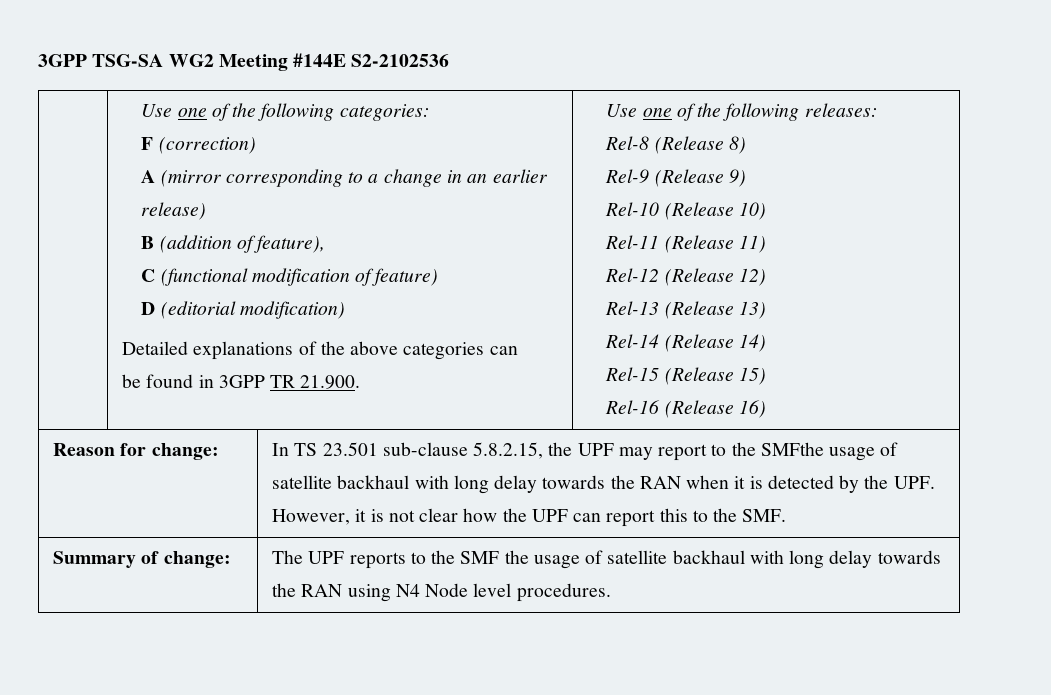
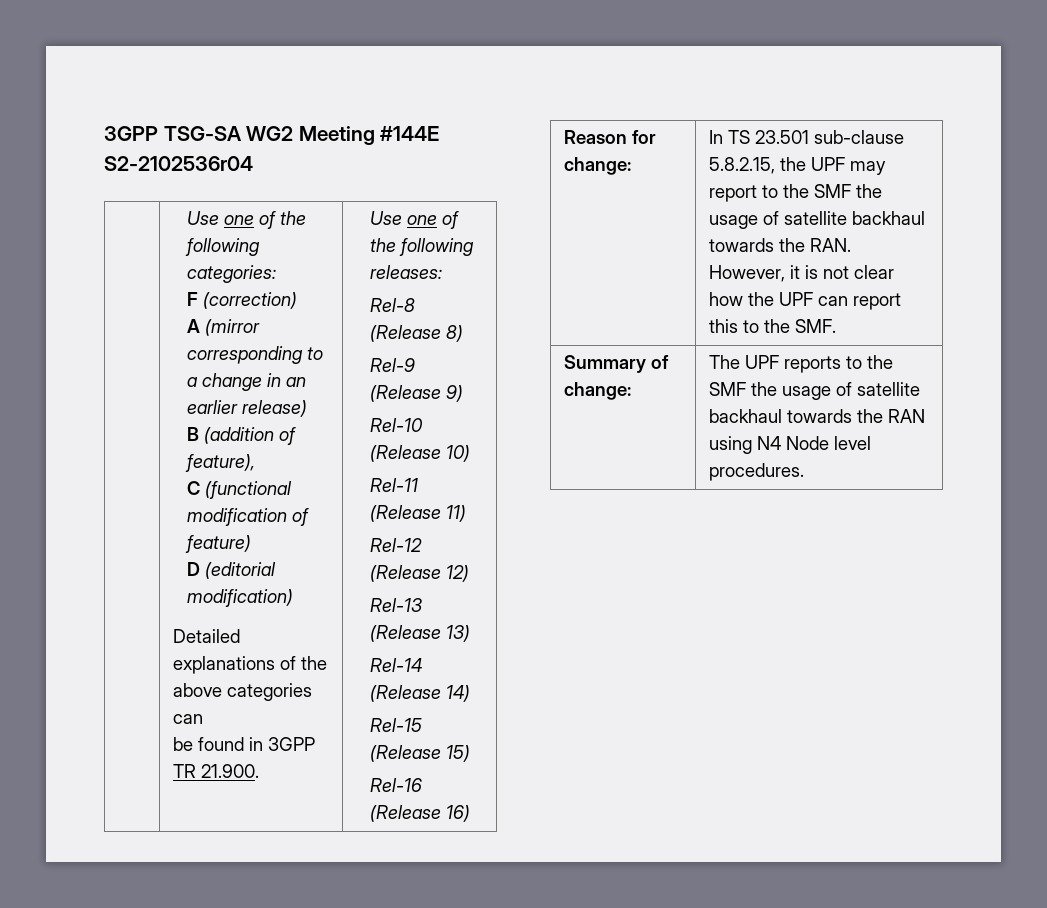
[351,54,450,67] S2-2102536 -> [104,156,253,171] S2-2102536r04
[760,442,899,461] [272,475,935,494] SMFthe usage of satellite backhaul with long delay towards the RAN when it is detected by the UPF. -> [813,184,882,198] [708,211,925,229] [708,238,851,252] SMF the usage of satellite backhaul towards the RAN.
[749,550,873,569] with long delay -> (782, 416) none

